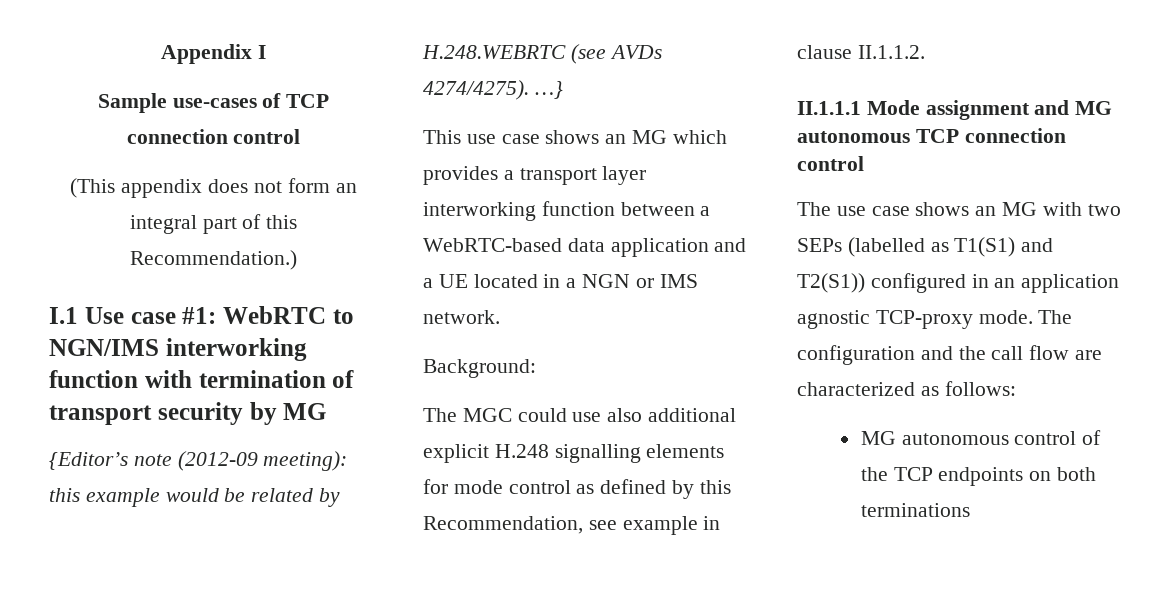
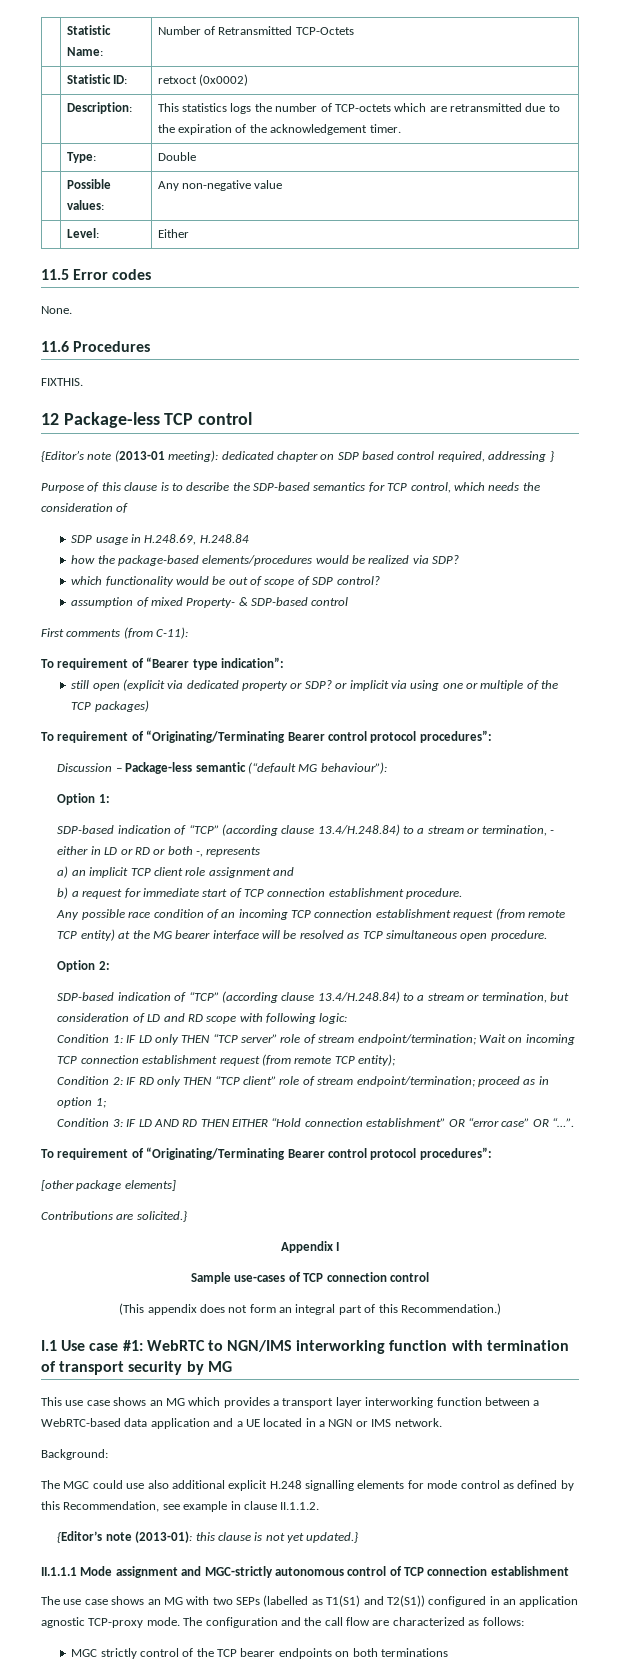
(161, 54) none -> [66,25,111,35] [66,47,103,56] [157,26,354,35] [66,74,128,84] [157,74,249,86] [66,102,132,114] [157,103,560,114] [157,124,401,135] [66,152,96,163] [157,152,196,161] [66,179,111,189] [66,200,104,210] [157,180,283,191] [66,228,99,238] [157,229,189,238] [41,269,152,280] [41,306,72,314] [41,341,151,352] [41,378,83,386] [41,412,253,428] [41,450,554,462] [41,482,540,493] [41,503,129,513] [71,534,249,545] [71,555,460,566] [71,576,380,587] [71,597,349,608] [41,627,189,639] [41,657,284,670] [71,679,559,691] [71,700,149,712] [41,730,492,743] [57,762,387,774] [57,793,110,805] [57,824,554,836] [57,846,261,857] [57,866,294,878] [57,887,463,899] [56,908,565,920] [57,929,547,941] [57,960,110,972] [57,991,569,1003] [57,1013,348,1024] [57,1034,575,1045] [57,1054,395,1066] [57,1076,549,1087] [57,1097,106,1108] [57,1118,574,1127] [41,1147,492,1160] [41,1180,176,1191] [41,1211,187,1222] | Statistic Name: | Number of Retransmitted TCP-Octets // | Statistic ID: | retxoct (0x0002) // | Description: | This statistics logs the number of TCP-octets which are retransmitted due to the expiration of the acknowledgement timer. // | Type: | Double // | Possible values: | Any non-negative value // | Level: | Either // 11.5 Error codes // None. // 11.6 Procedures // FIXTHIS. // 12 Package-less TCP control // {Editor’s note (2013-01 meeting): dedicated chapter on SDP based control required, addressing } // Purpose of this clause is to describe the SDP-based semantics for TCP control, which needs the consideration of // SDP usage in H.248.69, H.248.84 // how the package-based elements/procedures would be realized via SDP? // which functionality would be out of scope of SDP control? // assumption of mixed Property- & SDP-based control // First comments (from C-11): // To requirement of “Bearer type indication”: // still open (explicit via dedicated property or SDP? or implicit via using one or multiple of the TCP packages) // To requirement of “Originating/Terminating Bearer control protocol procedures”: // Discussion – Package-less semantic (“default MG behaviour”): // Option 1: // SDP-based indication of “TCP” (according clause 13.4/H.248.84) to a stream or termination, - either in LD or RD or both -, represents // a) an implicit TCP client role assignment and // b) a request for immediate start of TCP connection establishment procedure. // Any possible race condition of an incoming TCP connection establishment request (from remote TCP entity) at the MG bearer interface will be resolved as TCP simultaneous open procedure. // Option 2: // SDP-based indication of “TCP” (according clause 13.4/H.248.84) to a stream or termination, but consideration of LD and RD scope with following logic: // Condition 1: IF LD only THEN “TCP server” role of stream endpoint/termination; Wait on incoming TCP connection establishment request (from remote TCP entity); // Condition 2: IF RD only THEN “TCP client” role of stream endpoint/termination; proceed as in option 1; // Condition 3: IF LD AND RD THEN EITHER “Hold connection establishment” OR “error case” OR “…”. // To requirement of “Originating/Terminating Bearer control protocol procedures”: // [other package elements] // Contributions are solicited.} //
[49,451,348,471] [49,488,341,507] [422,44,662,64] [423,80,563,100] // {Editor’s note (2012-09 meeting): this example would be related by H.248.WEBRTC (see AVDs 4274/4275). …} -> (232, 1366) none
(925, 52) none -> [57,1531,359,1543] // {Editor’s note (2013-01): this clause is not yet updated.}
[1075,101,1113,115] [797,128,1066,143] [797,156,864,171] MG autonomous TCP connection control -> [204,1566,569,1578] MGC-strictly autonomous control of TCP connection establishment
[860,431,1009,445] MG autonomous -> [71,1648,137,1659] MGC strictly
(933, 474) none -> [240,1648,276,1657] bearer

